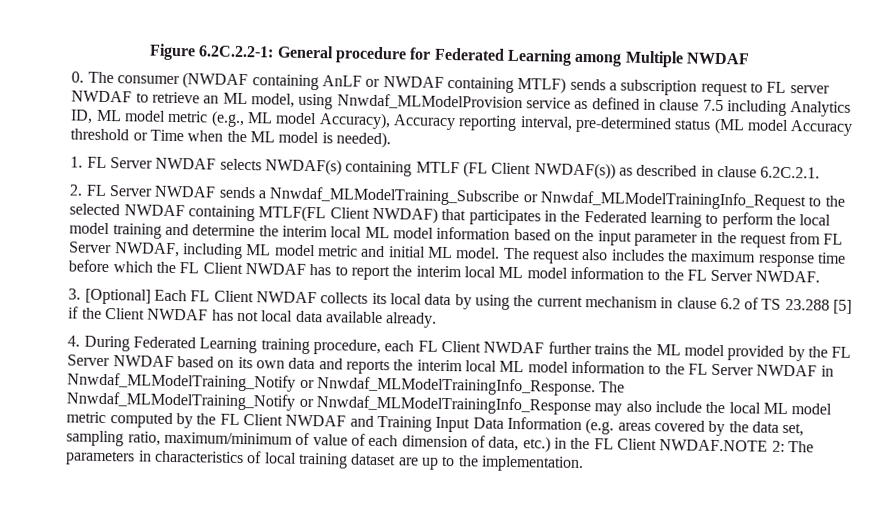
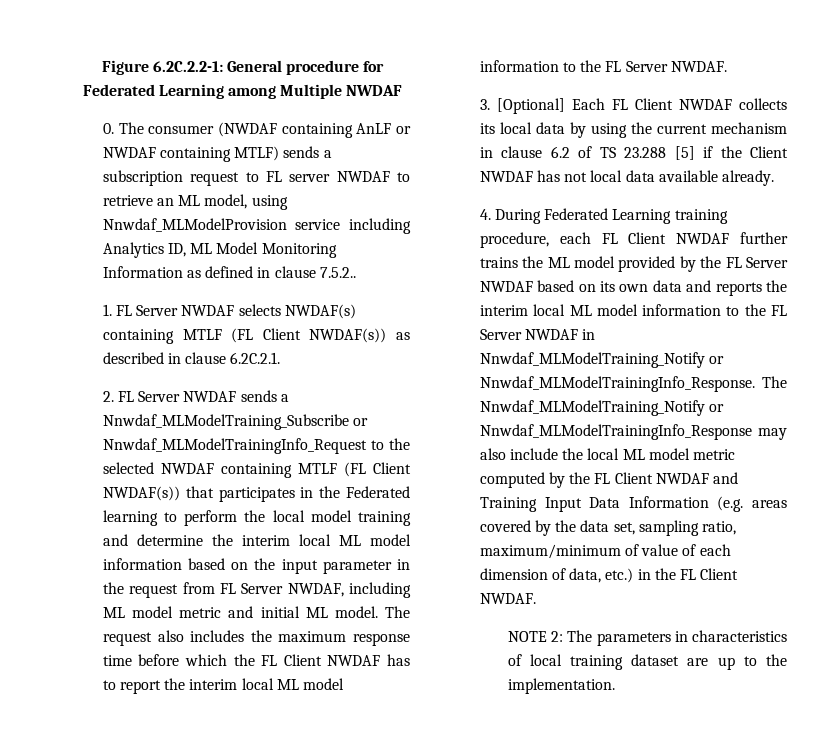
[574,97,852,117] [70,109,854,136] [70,128,391,149] as defined in clause 7.5 including Analytics ID, ML model metric (e.g., ML model Accuracy), Accuracy reporting interval, pre-determined status (ML model Accuracy threshold or Time when the ML model is needed). -> [348,218,411,234] [102,242,337,258] [102,266,356,278] including Analytics ID, ML Model Monitoring Information as defined in clause 7.5.2..
[258,205,438,224] MTLF(FL Client NWDAF) -> [297,462,411,477] [102,486,180,501] MTLF (FL Client NWDAF(s))
[659,439,769,452] NWDAF.NOTE -> [479,593,536,604] [507,631,547,642] NWDAF. // NOTE

